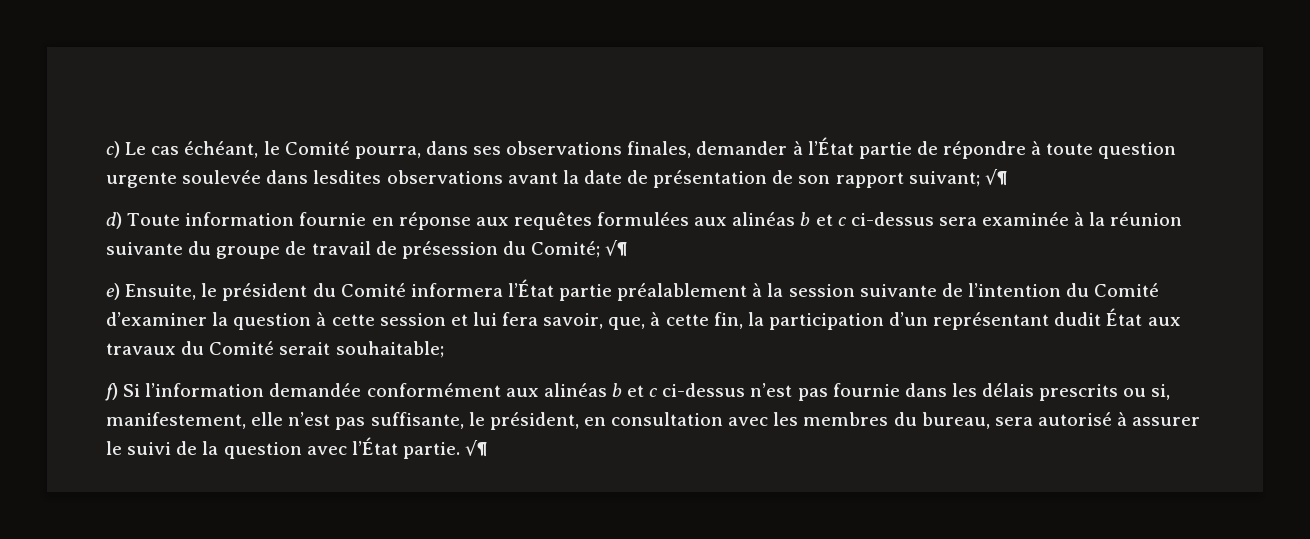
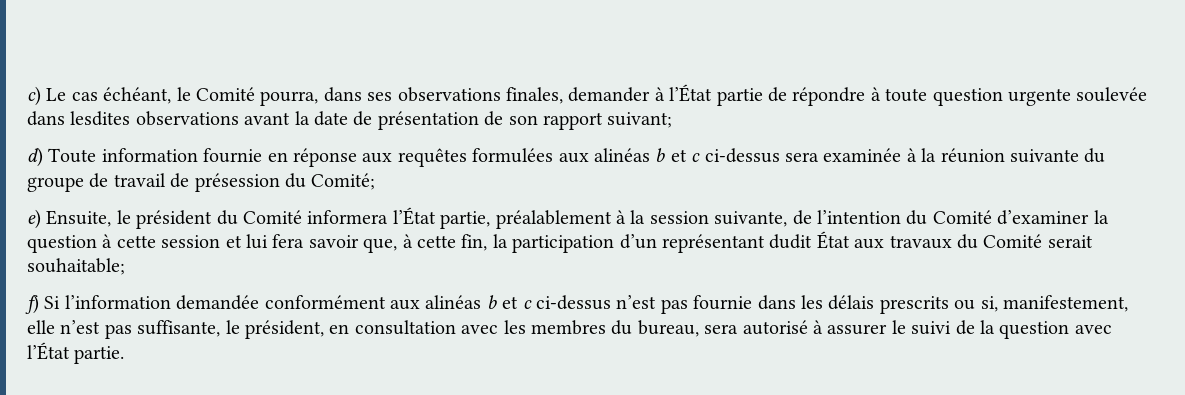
[984,169,1008,186] √¶ -> (673, 120) none
[605,240,629,257] √¶ -> (376, 181) none
[559,284,613,301] partie -> [440,211,491,229] partie,
[859,284,937,297] suivante -> [714,211,788,227] suivante,
[543,313,604,329] savoir, -> [308,235,359,248] savoir
[465,440,489,457] √¶ -> (125, 355) none

